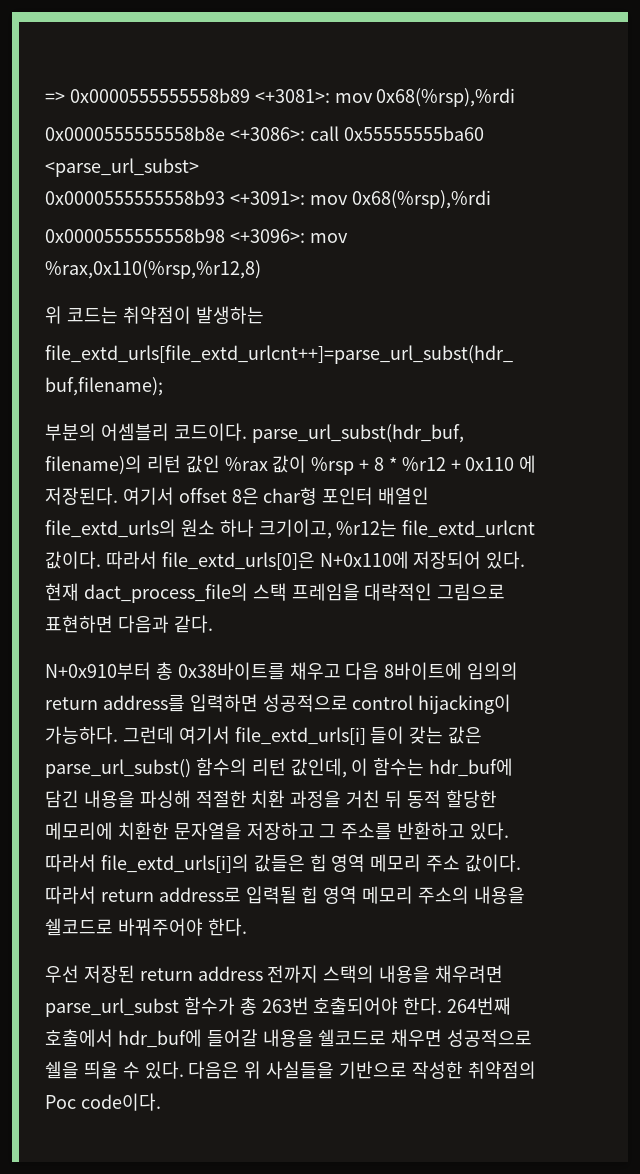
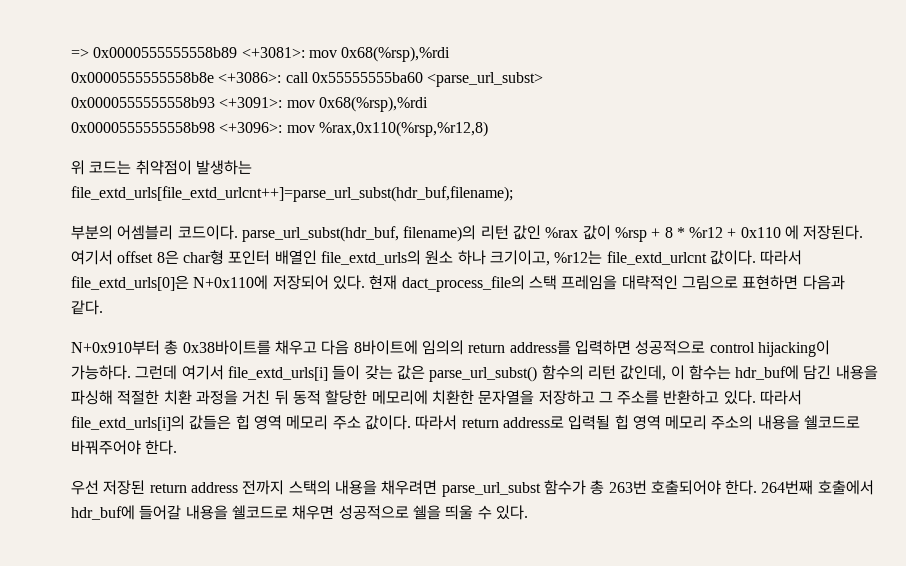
[188,1061,536,1079] [45,1093,161,1111] 다음은 위 사실들을 기반으로 작성한 취약점의 Poc code이다. -> (528, 512) none

